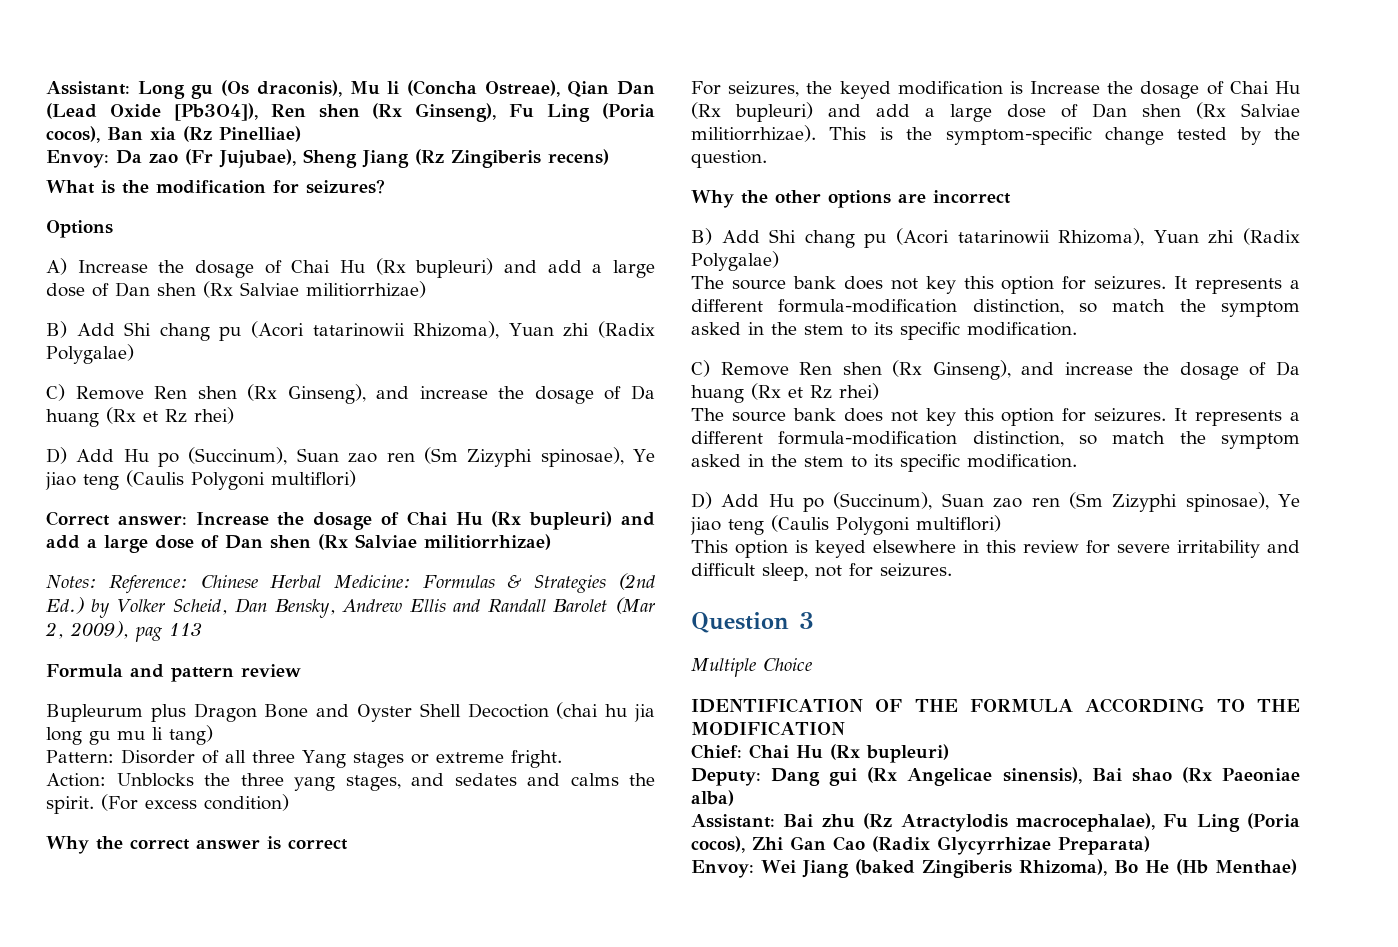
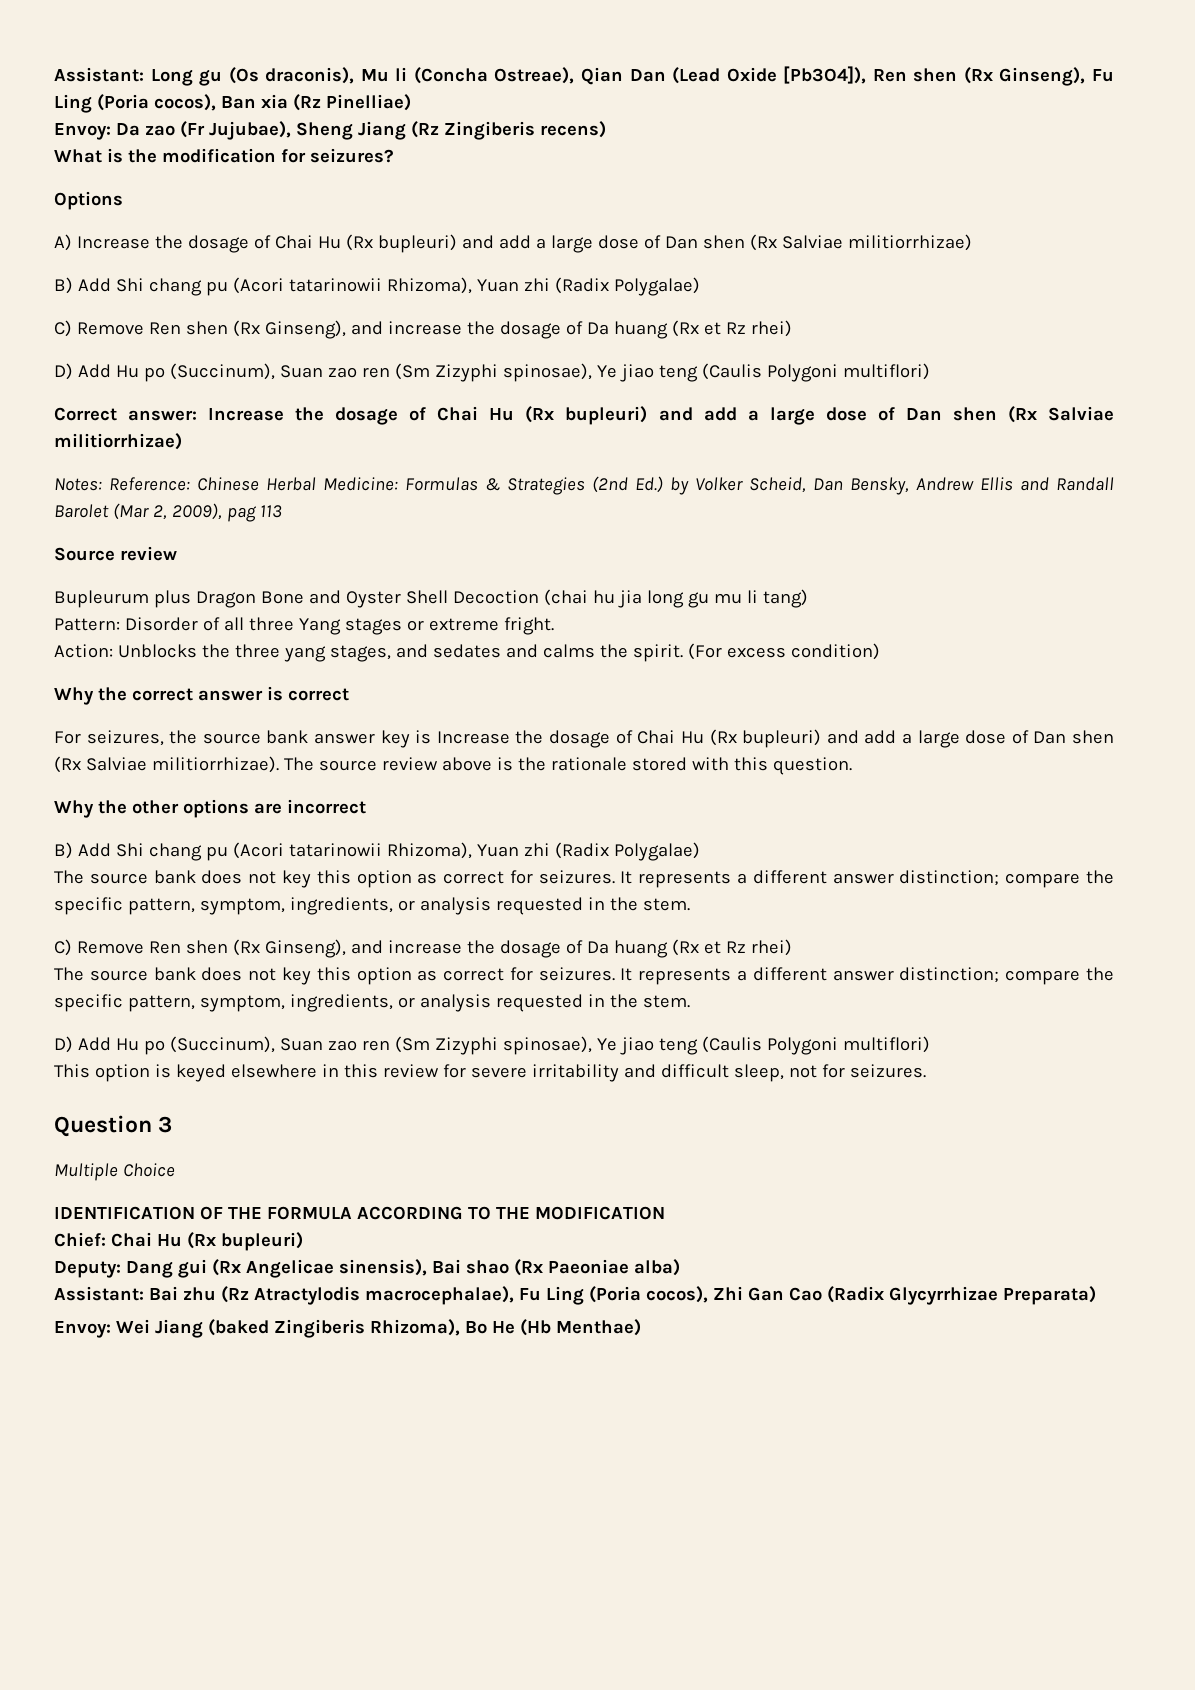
[46,664,234,682] Formula and pattern -> [54,547,115,561] Source
[839,81,1003,99] keyed modification -> [202,730,410,748] source bank answer key
[829,127,1300,145] This is the symptom-specific change tested by the -> [283,757,768,771] The source review above is the rationale stored with this
[1062,276,1300,294] [691,299,1300,317] [691,322,1077,340] for seizures. It represents a different formula-modification distinction, so match the symptom asked in the stem to its specific modification. -> [417,870,1114,888] [54,897,690,915] as correct for seizures. It represents a different answer distinction; compare the specific pattern, symptom, ingredients, or analysis requested in the stem.
[1062,408,1300,426] [691,431,1300,449] [691,454,1077,472] for seizures. It represents a different formula-modification distinction, so match the symptom asked in the stem to its specific modification. -> [417,967,1114,985] [54,994,690,1012] as correct for seizures. It represents a different answer distinction; compare the specific pattern, symptom, ingredients, or analysis requested in the stem.

